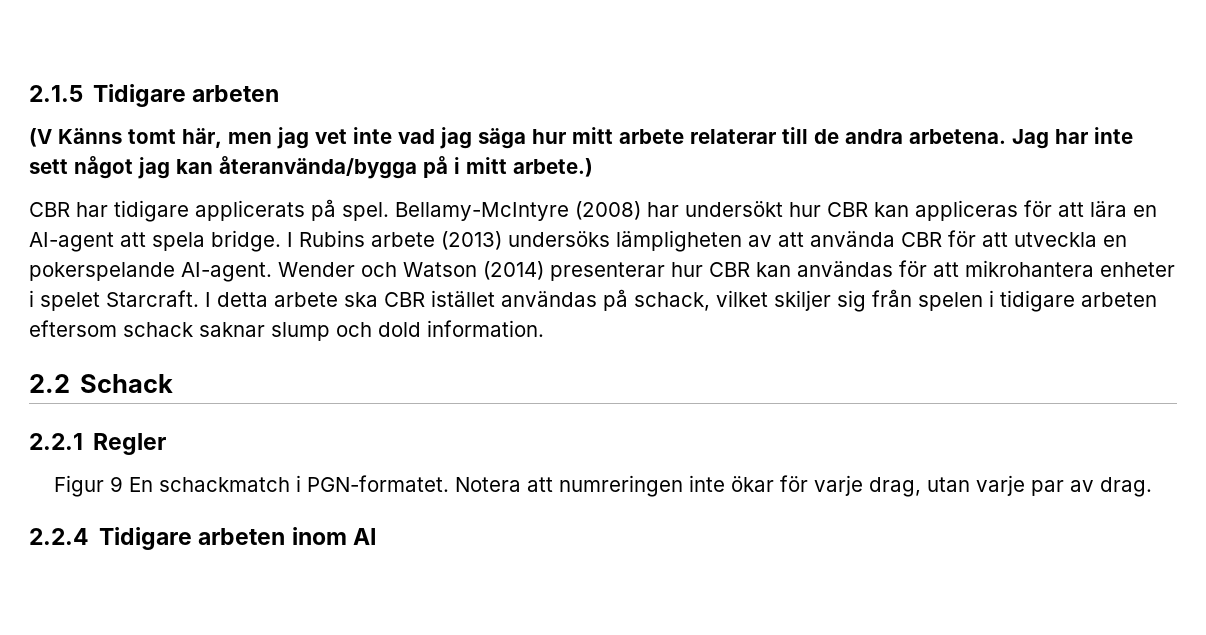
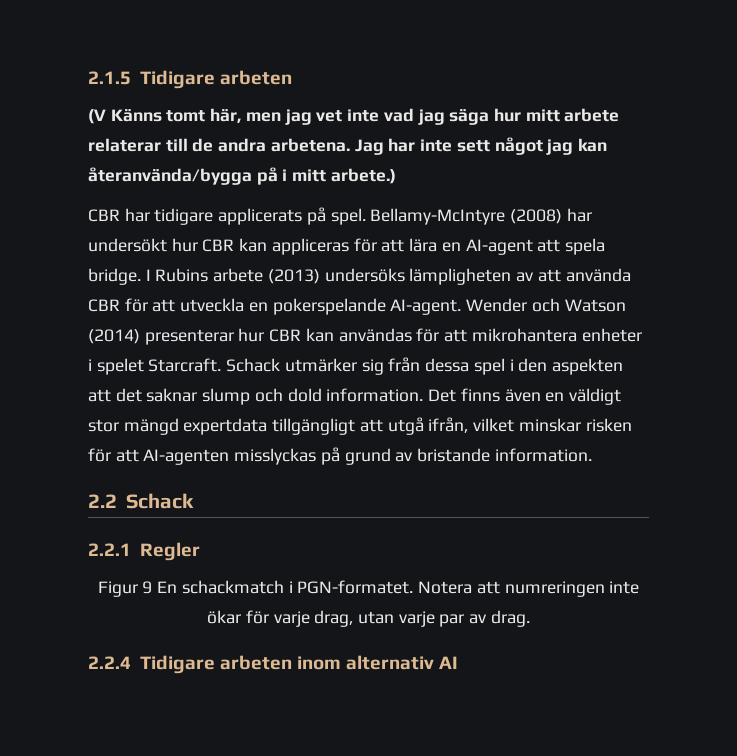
[205,289,1157,312] [29,320,193,337] I detta arbete ska CBR istället användas på schack, vilket skiljer sig från spelen i tidigare arbeten eftersom schack -> [226,357,623,375] [88,388,142,402] Schack utmärker sig från dessa spel i den aspekten att det
(544, 328) none -> [428,388,621,405] [88,417,632,435] [88,447,592,465] Det finns även en väldigt stor mängd expertdata tillgängligt att utgå ifrån, vilket minskar risken för att AI-agenten misslyckas på grund av bristande information.
(347, 536) none -> [346,655,435,670] alternativ

